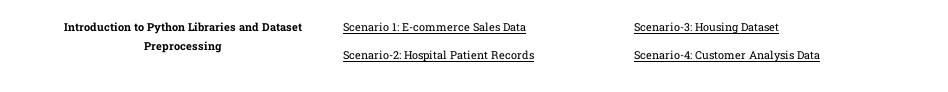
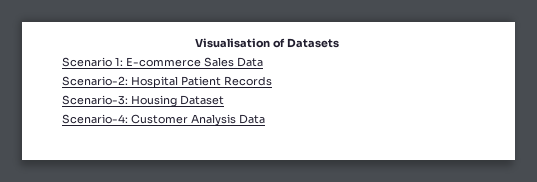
[63,22,302,34] [144,41,222,53] Introduction to Python Libraries and Dataset Preprocessing -> [194,38,339,48] Visualisation of Datasets

